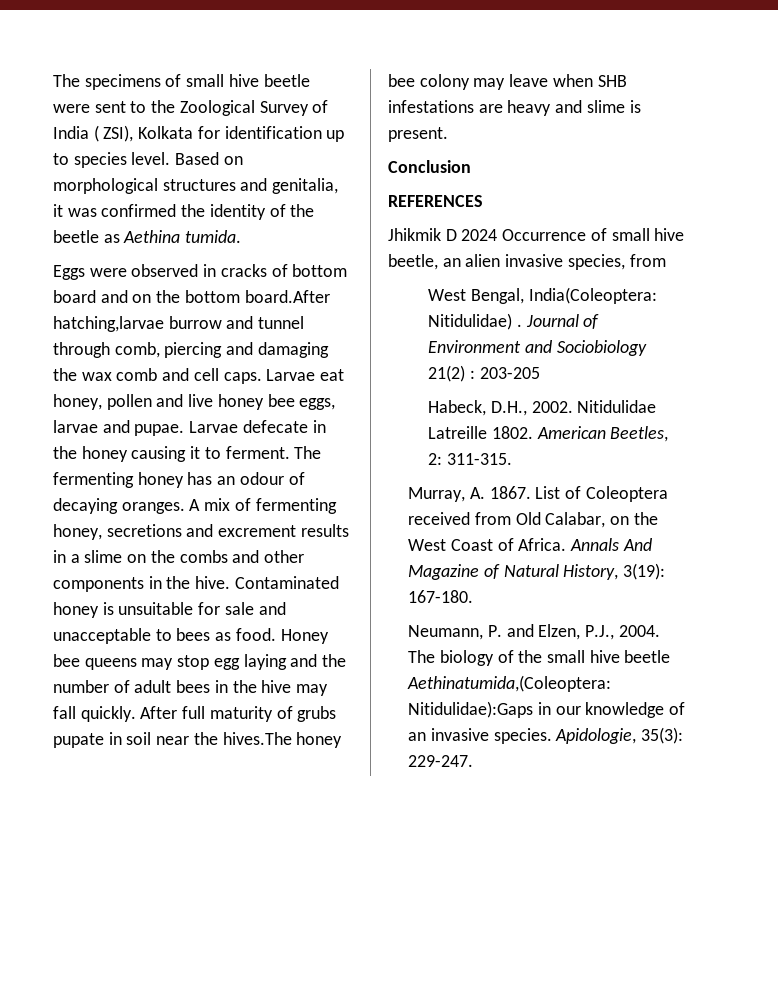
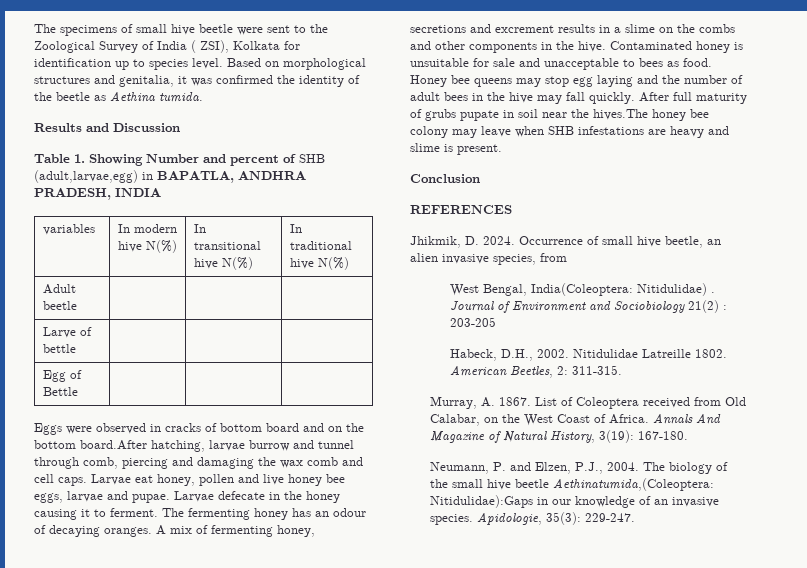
(242, 236) none -> [34,123,180,132] [34,154,325,166] [34,170,306,183] [34,188,161,200] [42,224,95,235] [117,224,177,233] [117,240,177,253] [193,224,206,233] [193,241,261,250] [193,257,253,270] [289,224,302,233] [289,241,352,250] [289,257,349,270] [42,284,76,294] [42,301,77,310] [42,327,92,338] [42,344,76,353] [42,370,82,382] [42,387,78,396] // Results and Discussion // Table 1. Showing Number and percent of SHB (adult,larvae,egg) in BAPATLA, ANDHRA PRADESH, INDIA // variables | In modern hive N(%) | In transitional hive N(%) | In traditional hive N(%) // Adult beetle | | | // Larve of bettle | | | // Egg of Bettle | | |
[53,316,164,332] hatching,larvae -> [151,440,245,452] hatching, larvae
[388,228,498,241] Jhikmik D 2024 -> [410,236,515,248] Jhikmik, D. 2024.

